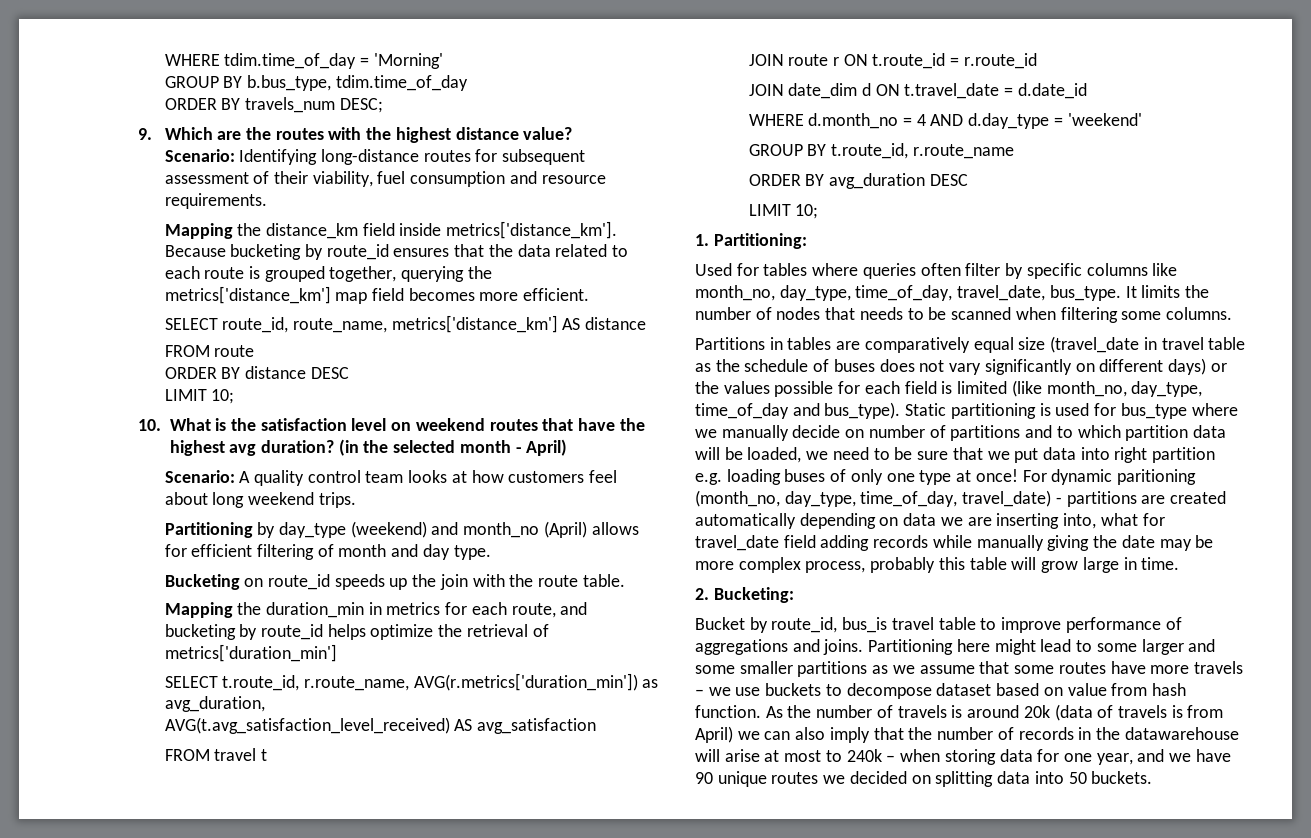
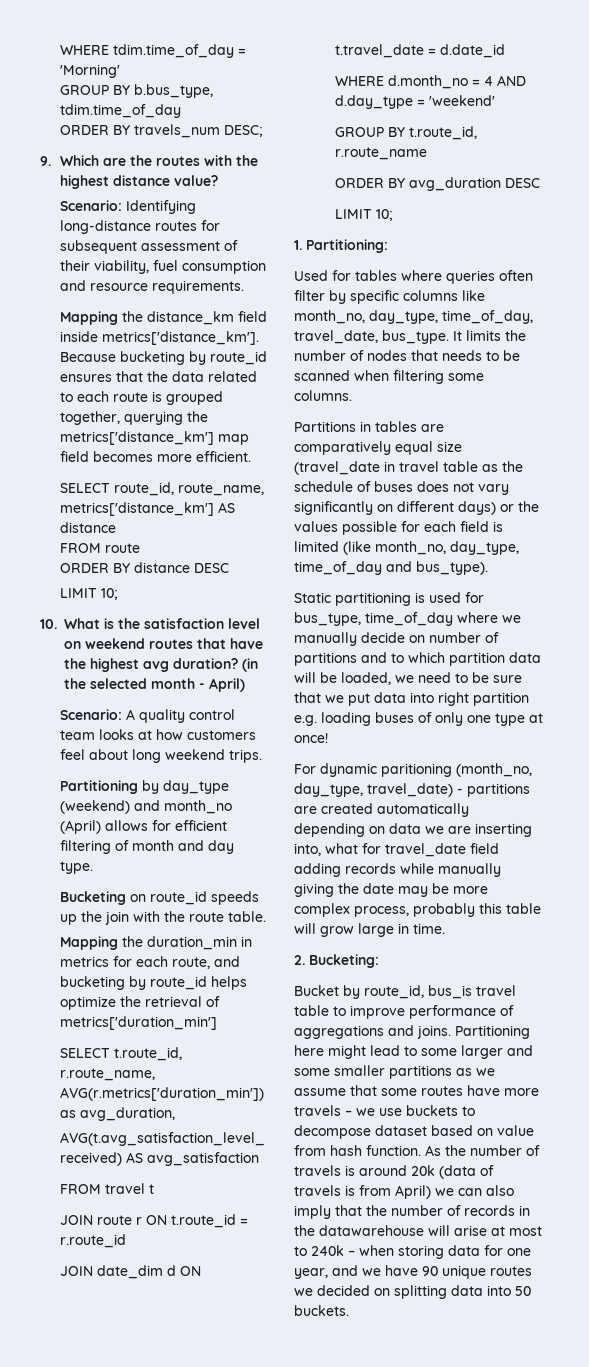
(901, 410) none -> (488, 568) //
[1120,403,1187,419] bus_type -> [294,612,453,626] bus_type, time_of_day
(1018, 475) none -> (328, 738) //
[860,491,958,507] time_of_day, -> (363, 790) none

